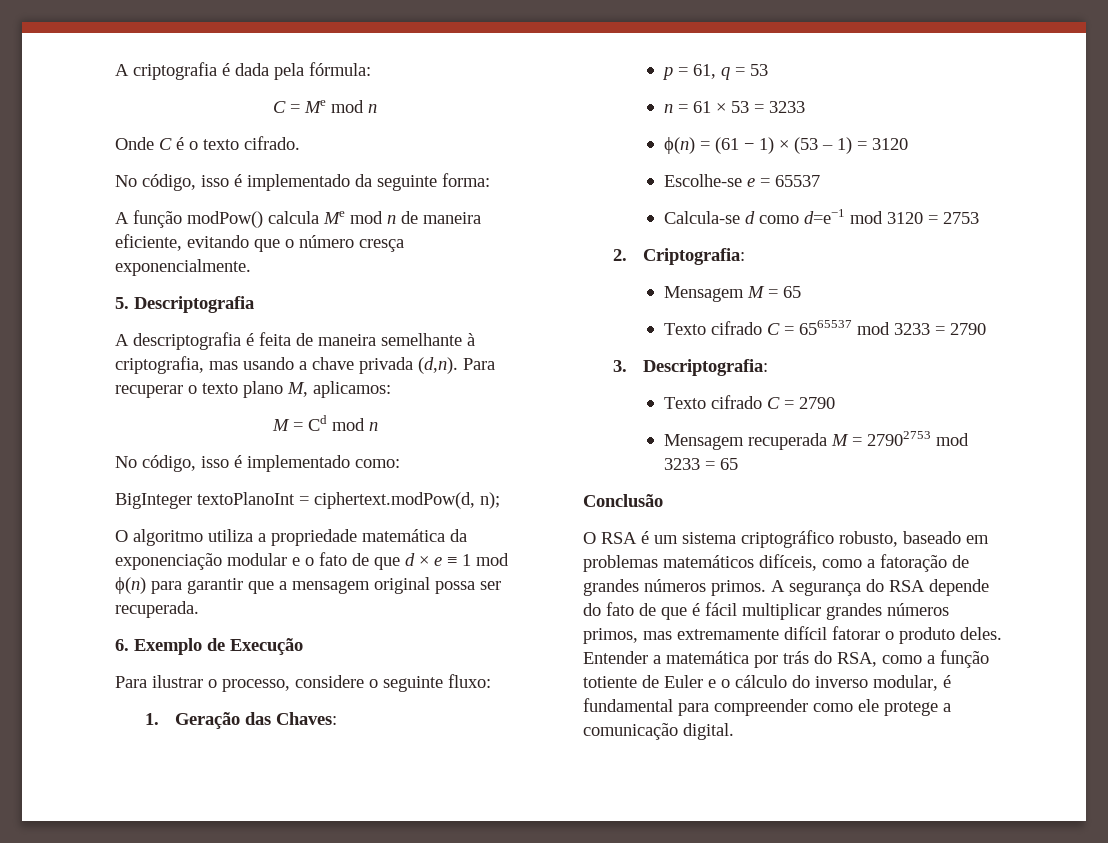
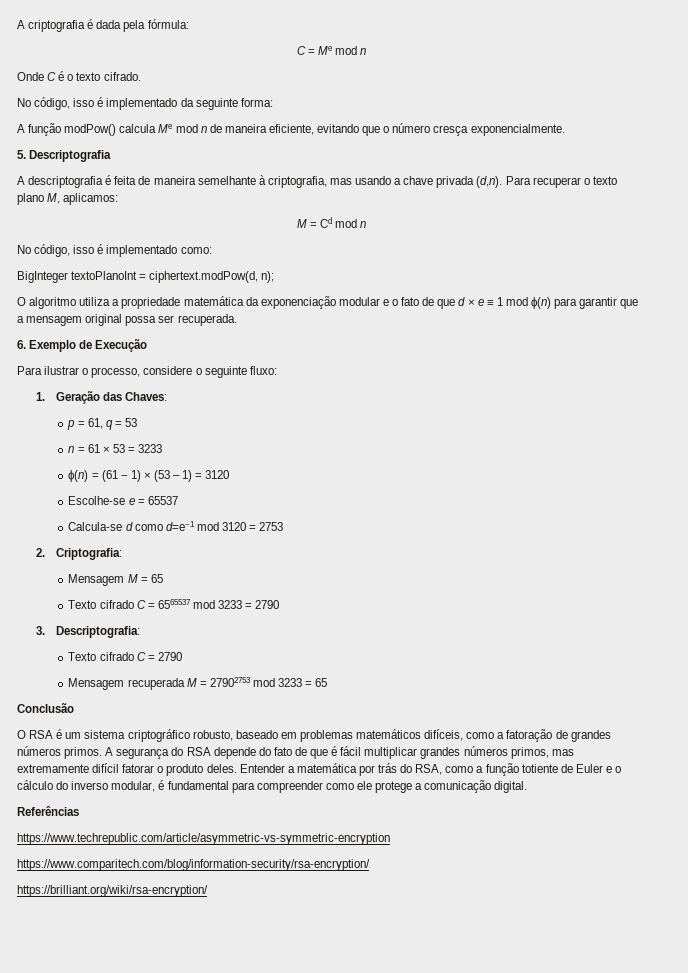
(734, 731) none -> [17,806,79,816] [17,833,390,845] [17,859,370,871] [17,885,208,897] // Referências // https://www.techrepublic.com/article/asymmetric-vs-symmetric-encryption // https://www.comparitech.com/blog/information-security/rsa-encryption/ // https://brilliant.org/wiki/rsa-encryption/

